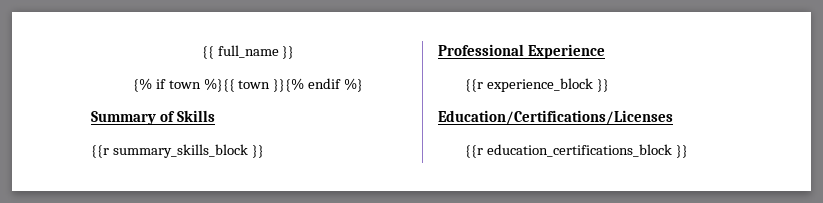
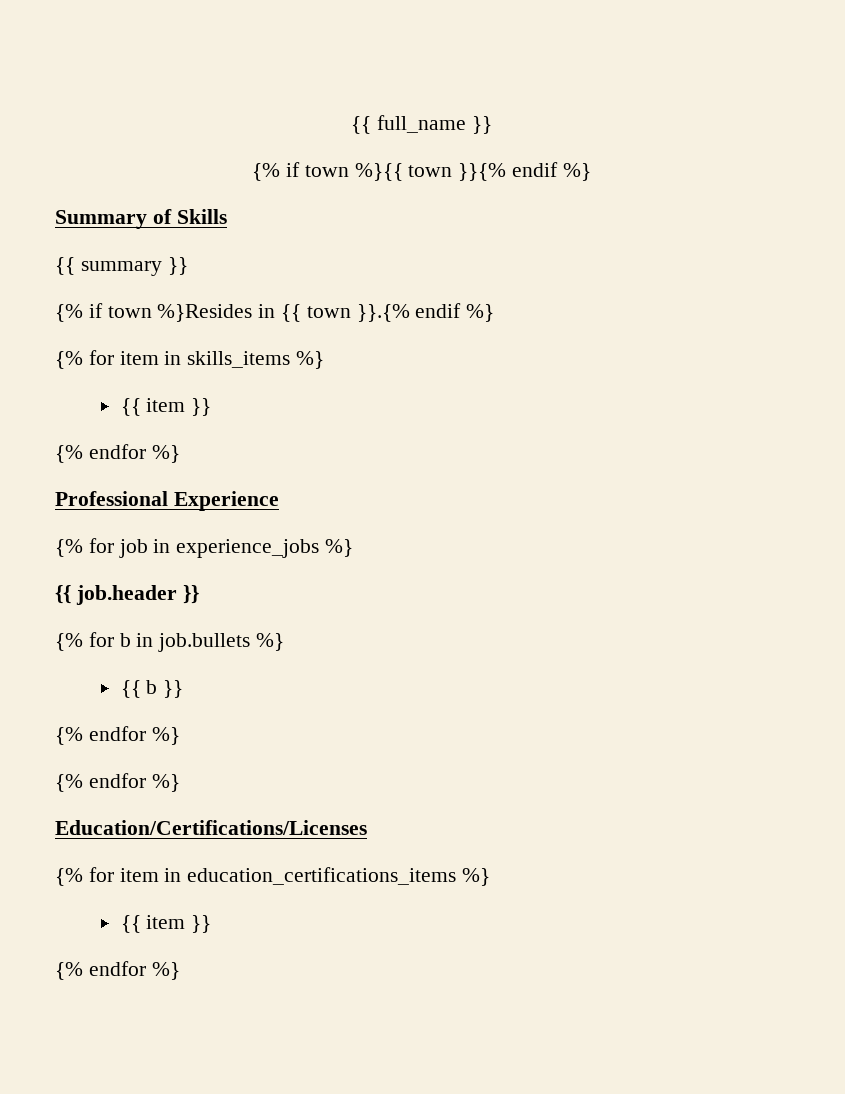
[91,144,264,158] [438,44,605,59] [465,78,610,92] [438,110,673,125] [465,144,689,158] {{r summary_skills_block }} // Professional Experience // {{r experience_block }} // Education/Certifications/Licenses // {{r education_certifications_block }} -> [55,257,188,276] [55,303,495,322] [55,350,325,369] [120,398,212,416] [55,444,180,463] [55,491,279,511] [55,538,354,558] [55,585,199,605] [55,632,285,652] [120,680,184,698] [55,726,180,745] [55,773,180,792] [55,820,367,835] [55,867,491,886] [120,915,212,933] [55,961,180,980] {{ summary }} // {% if town %}Resides in {{ town }}.{% endif %} // {% for item in skills_items %} // {{ item }} // {% endfor %} // Professional Experience // {% for job in experience_jobs %} // {{ job.header }} // {% for b in job.bullets %} // {{ b }} // {% endfor %} // {% endfor %} // Education/Certifications/Licenses // {% for item in education_certifications_items %} // {{ item }} // {% endfor %}

